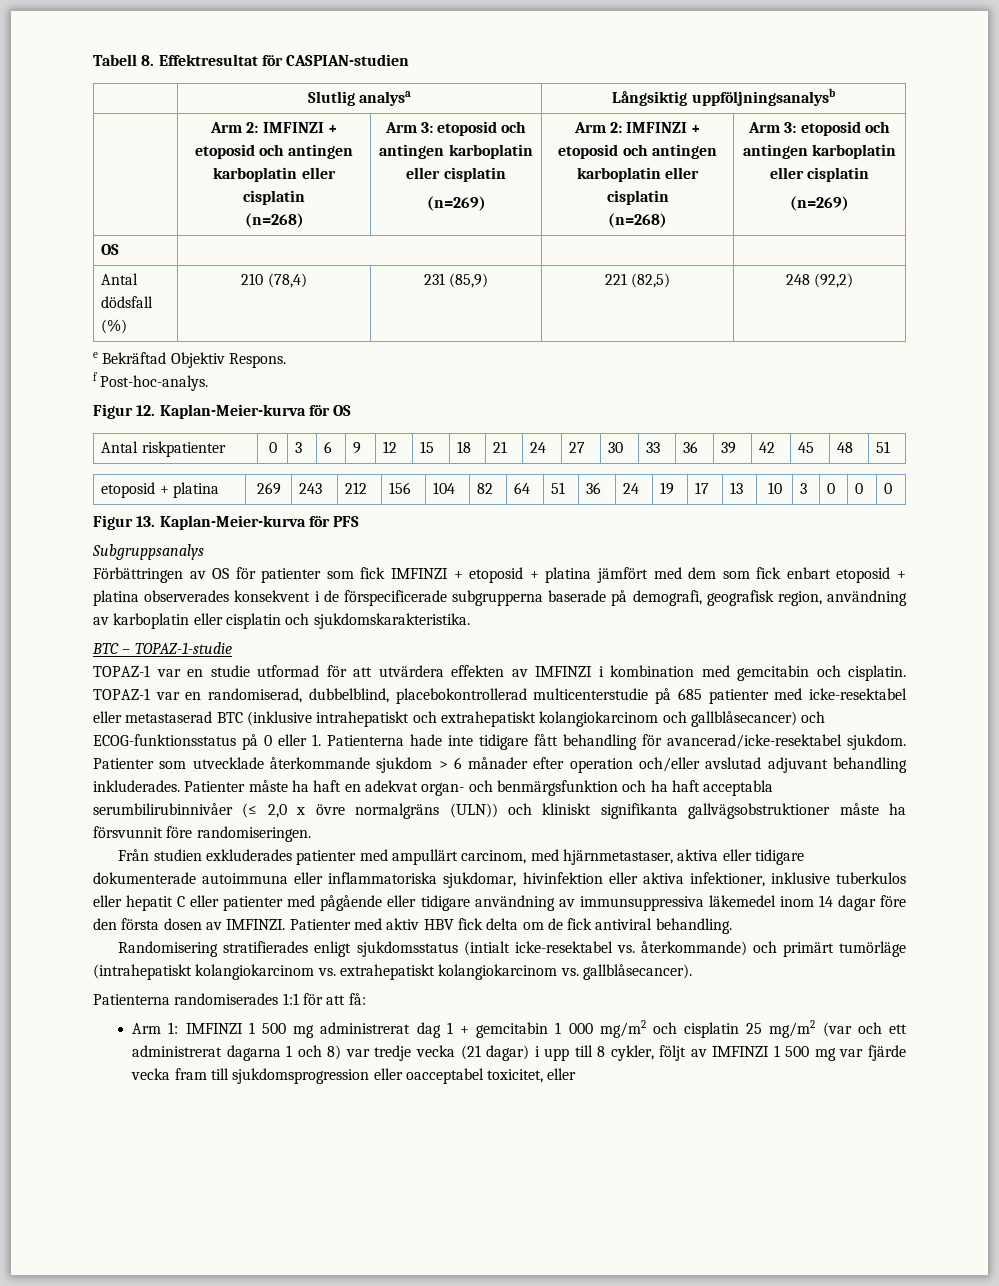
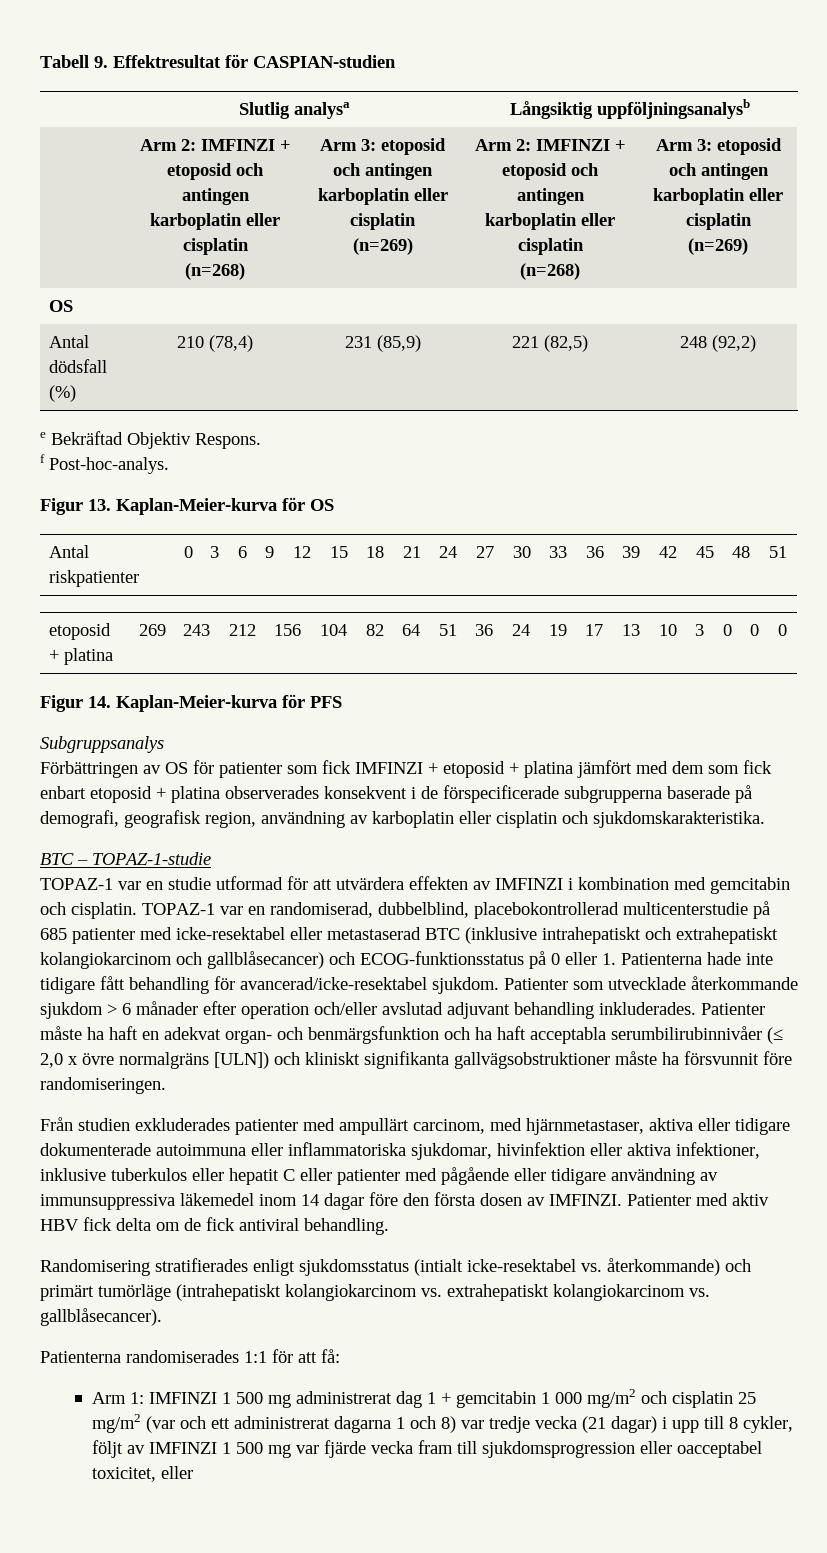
[141,55,155,66] 8. -> [94,56,108,68] 9.
[136,405,156,416] 12. -> [88,499,111,511] 13.
[136,516,156,527] 13. -> [88,696,111,708] 14.
[449,803,498,818] (ULN)) -> [214,1052,269,1069] [ULN])

